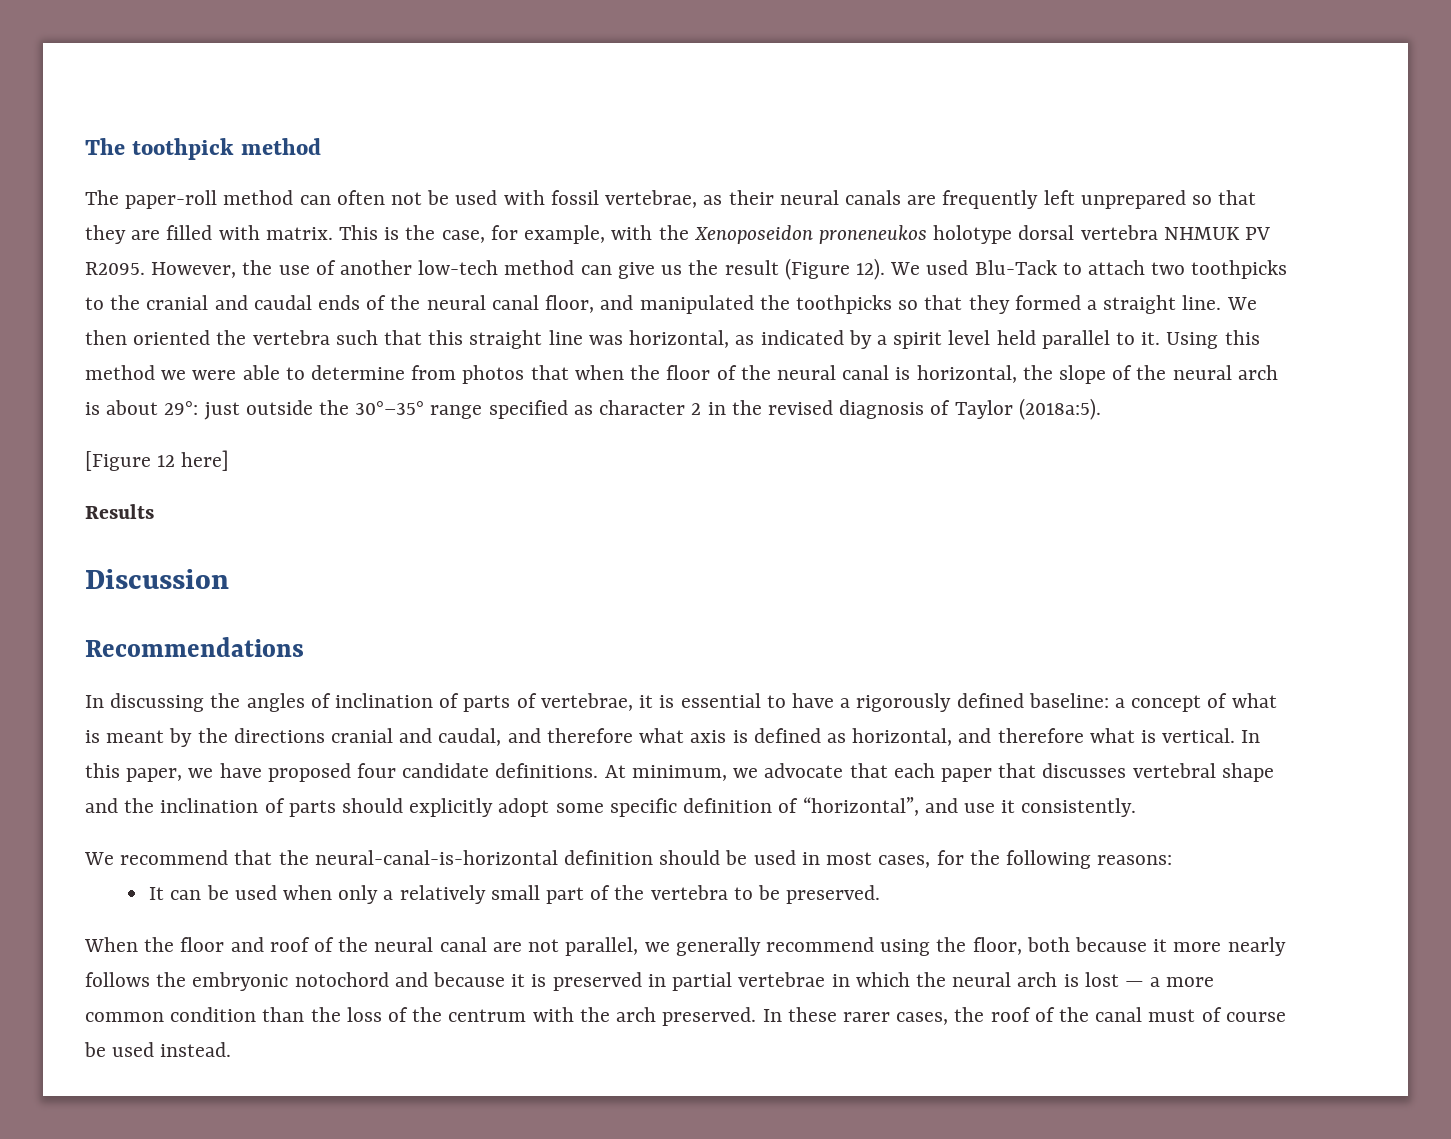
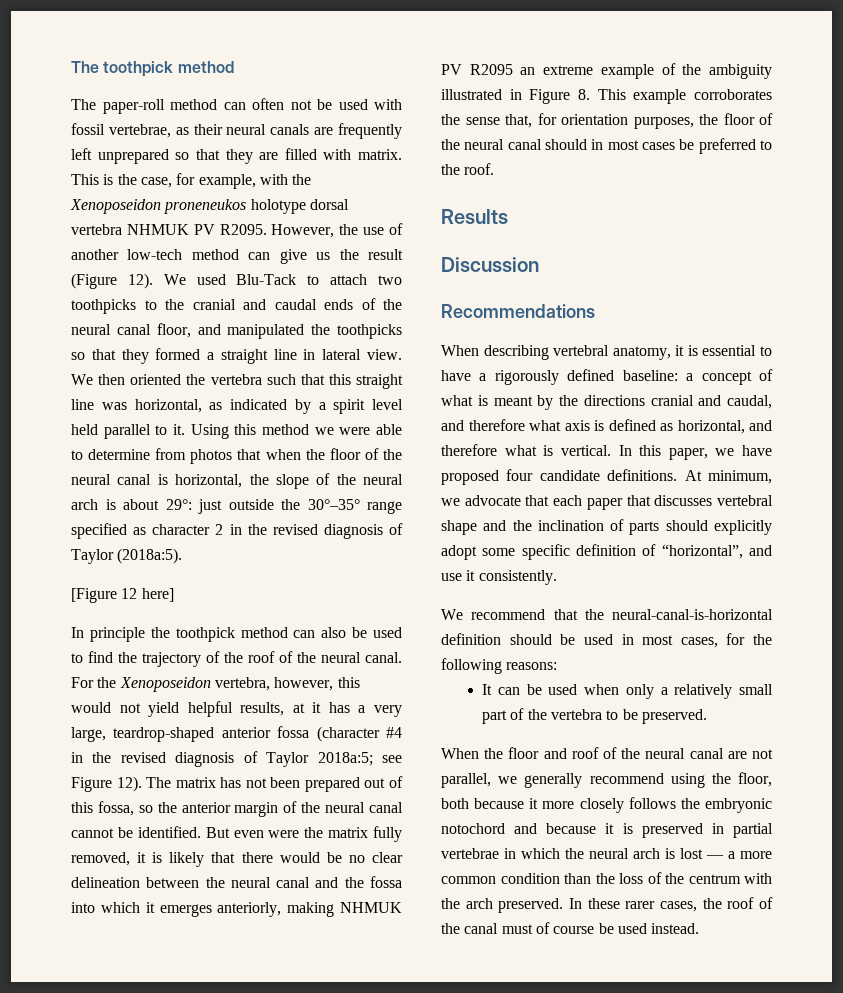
[1182,295,1222,310] line. -> [273,349,402,360] line in lateral view.
[85,504,154,519] [85,569,229,589] [85,637,304,657] [85,693,633,712] Results // Discussion // Recommendations // In discussing the angles of inclination of parts of vertebrae, -> [71,627,402,642] [71,651,402,667] [71,677,360,692] [71,701,402,717] [71,726,403,742] [71,751,402,767] [71,776,403,792] [71,801,403,817] [71,826,402,842] [71,852,403,867] [71,876,402,888] [71,902,403,917] [441,63,772,79] [441,89,772,104] [441,113,773,129] [441,138,772,154] [441,163,495,175] [441,209,508,224] [441,257,539,272] [441,304,595,318] [441,345,671,360] In principle the toothpick method can also be used to find the trajectory of the roof of the neural canal. For the Xenoposeidon vertebra, however, this would not yield helpful results, at it has a very large, teardrop-shaped anterior fossa (character #4 in the revised diagnosis of Taylor 2018a:5; see Figure 12). The matrix has not been prepared out of this fossa, so the anterior margin of the neural canal cannot be identified. But even were the matrix fully removed, it is likely that there would be no clear delineation between the neural canal and the fossa into which it emerges anteriorly, making NHMUK PV R2095 an extreme example of the ambiguity illustrated in Figure 8. This example corroborates the sense that, for orientation purposes, the floor of the neural canal should in most cases be preferred to the roof. // Results // Discussion // Recommendations // When describing vertebral anatomy,
[1227,937,1286,956] nearly -> [579,798,624,813] closely

